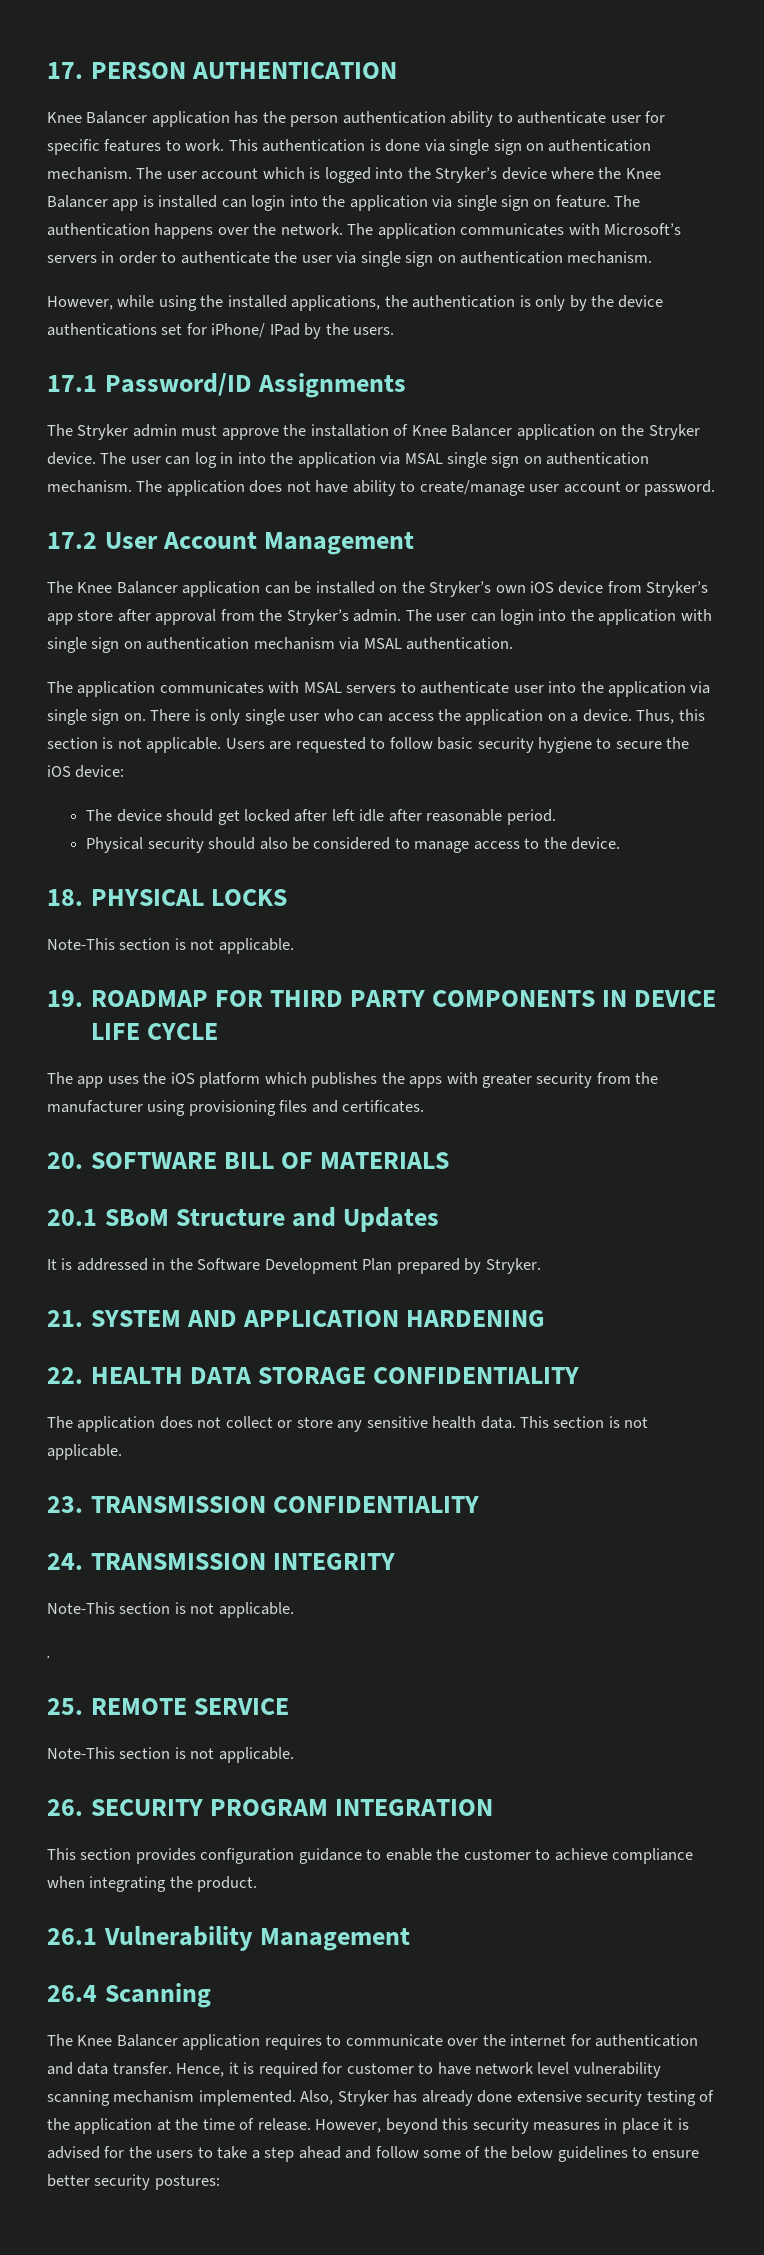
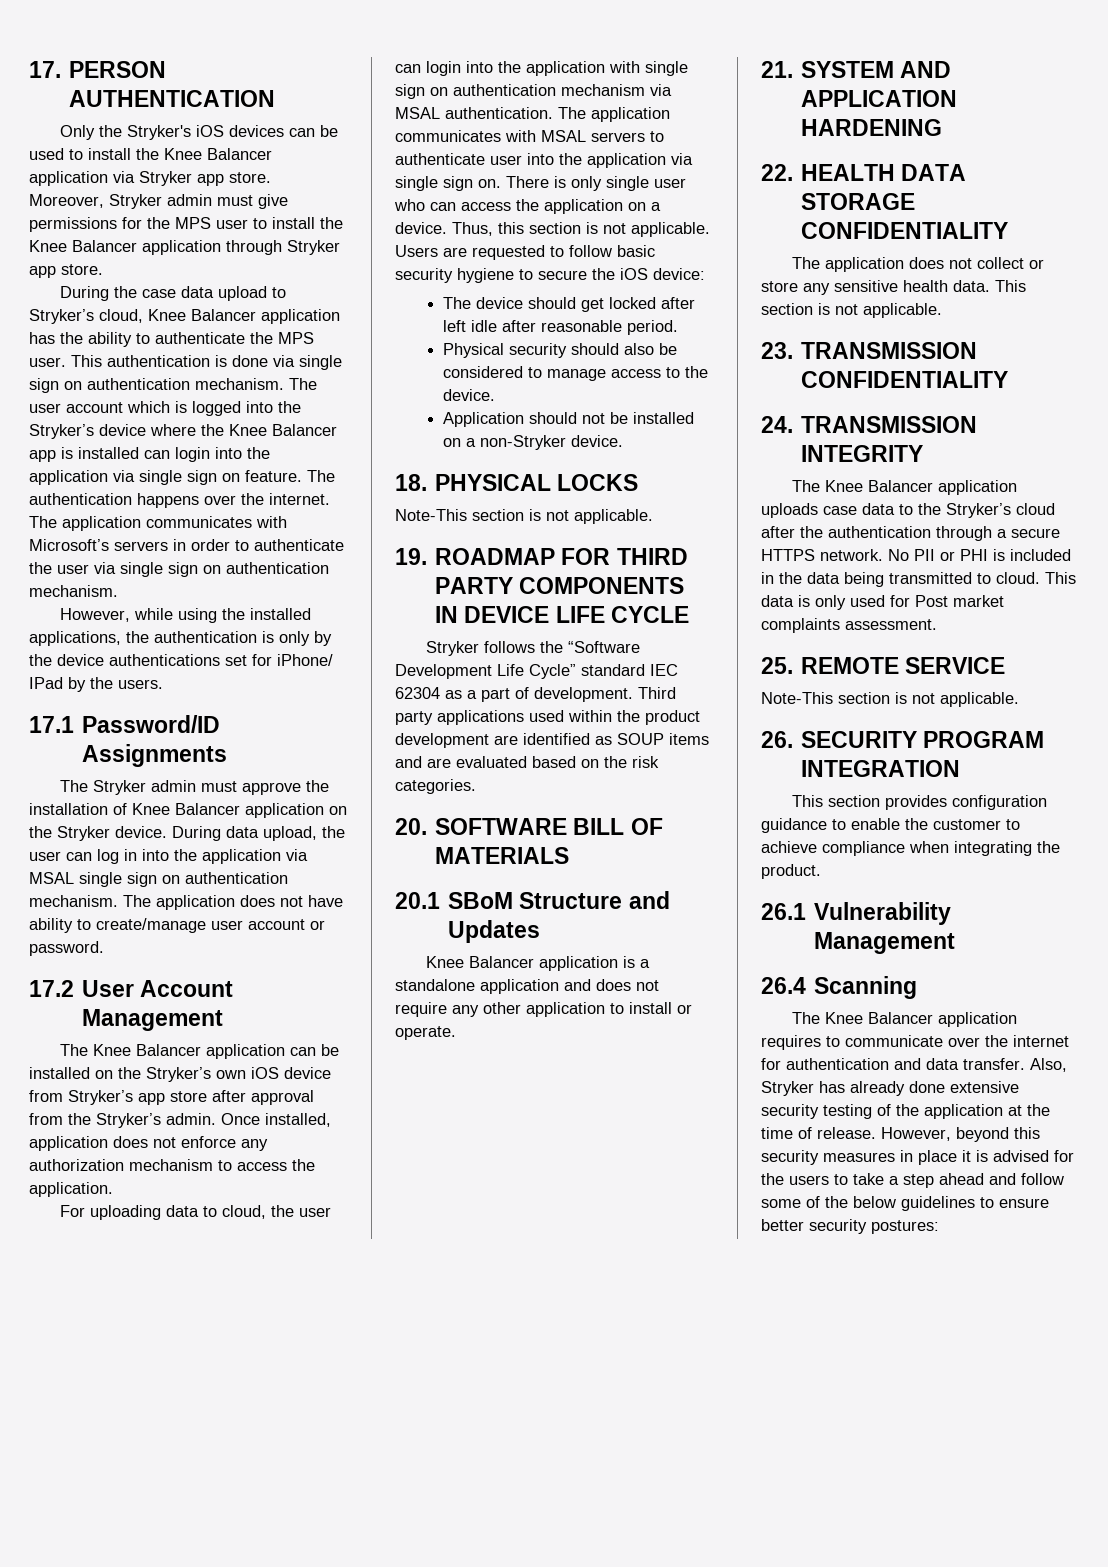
(398, 70) none -> [60,125,339,140] [29,148,272,160] [29,171,271,186] [29,194,288,209] [29,217,343,232] [29,240,340,255] [29,264,103,278] [60,286,287,301] [29,309,143,324] Only the Stryker's iOS devices can be used to install the Knee Balancer application via Stryker app store. Moreover, Stryker admin must give permissions for the MPS user to install the Knee Balancer application through Stryker app store. // During the case data upload to Stryker’s cloud,
[290,111,446,127] person authentication -> (83, 338) none
[610,111,666,123] [47,139,225,155] user for specific features to work. -> [250,332,314,344] [29,357,66,367] the MPS user.
[280,223,343,235] network. -> [269,493,330,505] internet.
[100,452,127,464] The -> [172,826,345,841] During data upload, the
[405,609,432,621] The -> [221,1113,331,1127] [29,1136,268,1151] [29,1159,315,1171] [29,1182,113,1197] [60,1205,295,1220] Once installed, application does not enforce any authorization mechanism to access the application. // For uploading data to cloud, the
(514, 643) // -> (553, 113) none
(621, 843) none -> [442,412,694,427] [442,435,623,450] // Application should not be installed on a non-Stryker device.
[47,1072,659,1088] [47,1100,425,1116] The app uses the iOS platform which publishes the apps with greater security from the manufacturer using provisioning files and certificates. -> [426,641,641,656] [395,664,678,679] [395,687,676,702] [395,710,700,725] [395,733,709,748] [395,756,659,768] [395,779,476,794] Stryker follows the “Software Development Life Cycle” standard IEC 62304 as a part of development. Third party applications used within the product development are identified as SOUP items and are evaluated based on the risk categories.
[47,1258,541,1274] It is addressed in the Software Development Plan prepared by Stryker. -> [426,956,651,971] [395,979,659,994] [395,1002,692,1017] [395,1026,456,1040] Knee Balancer application is a standalone application and does not require any other application to install or operate.
[47,1602,294,1618] [47,1656,51,1658] Note-This section is not applicable. // . -> [792,480,1018,495] [761,503,1055,518] [761,526,1060,541] [761,549,1071,561] [761,572,1076,587] [761,595,1004,610] [761,618,937,633] The Knee Balancer application uploads case data to the Stryker’s cloud after the authentication through a secure HTTPS network. No PII or PHI is included in the data being transmitted to cloud. This data is only used for Post market complaints assessment.
[176,2062,661,2078] [47,2090,296,2106] Hence, it is required for customer to have network level vulnerability scanning mechanism implemented. -> (1025, 1064) none

